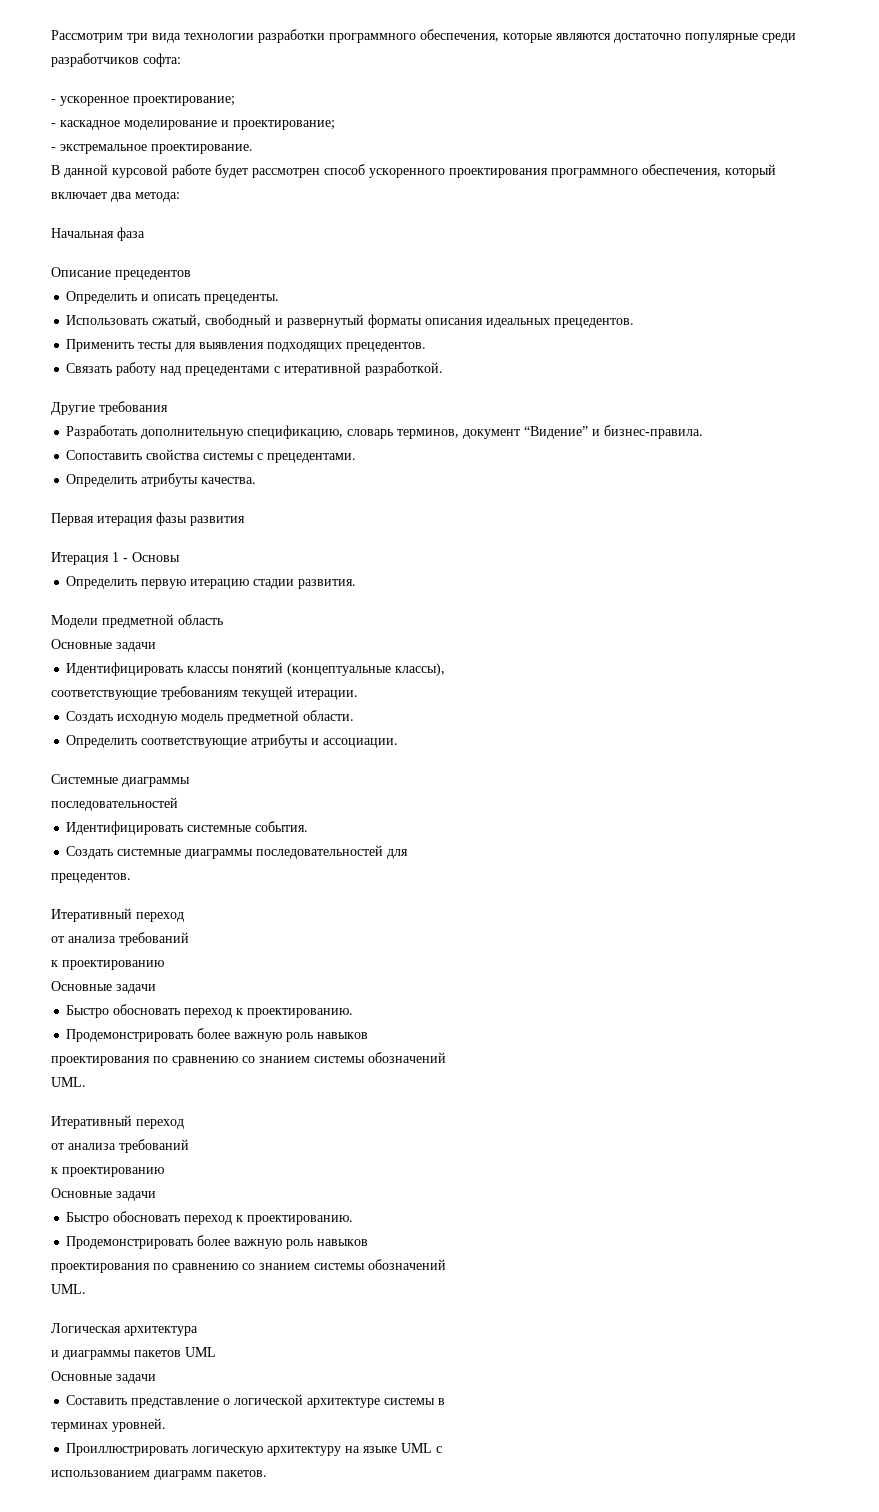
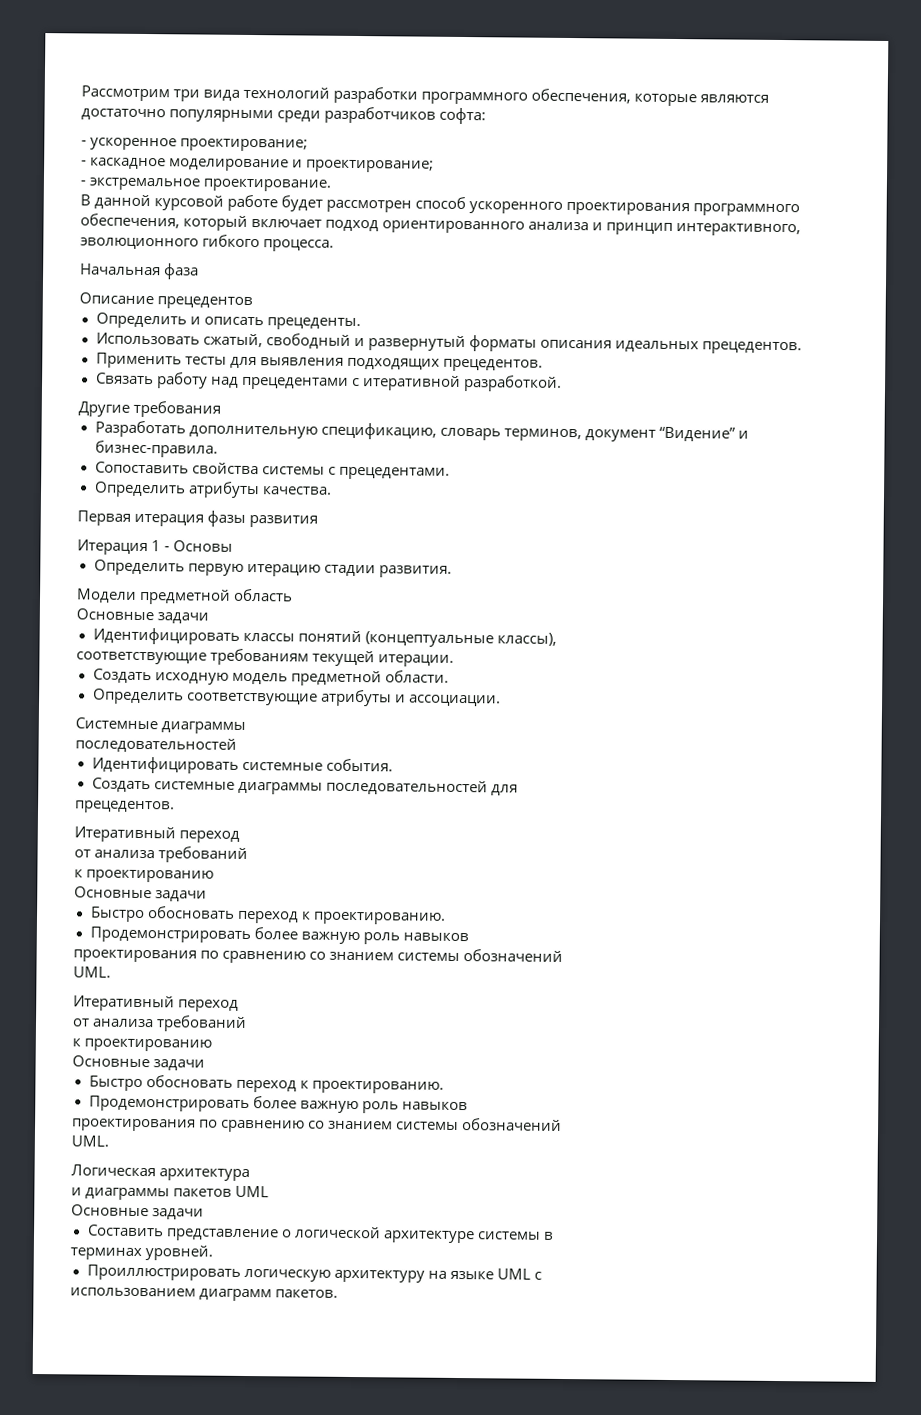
[184,33,254,40] технологии -> [243,86,331,99] технологий
[685,33,758,43] популярные -> [169,109,275,123] популярными
[111,192,180,202] два метода: -> [325,219,802,237] [80,234,335,252] подход ориентированного анализа и принцип интерактивного, эволюционного гибкого процесса.

